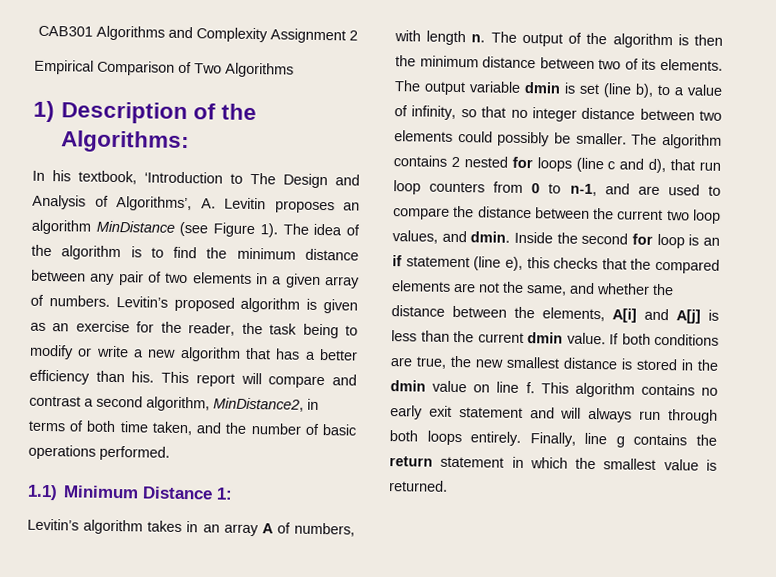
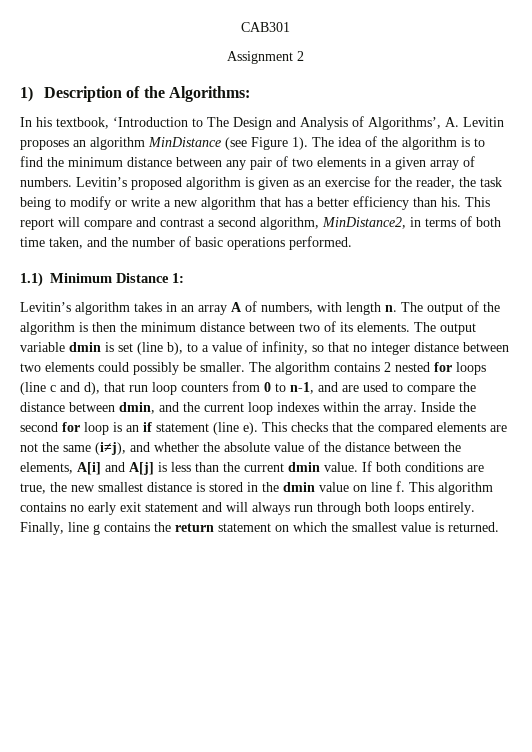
[96,25,268,43] Algorithms and Complexity -> (290, 27) //
[34,59,294,78] // Empirical Comparison of Two Algorithms -> (304, 56) none
[593,207,721,224] [392,230,511,244] the current two loop values, and dmin. -> [119,402,417,415] dmin, and the current loop indexes within the array.
[504,256,550,271] e), this -> [243,422,287,435] e). This
[526,285,567,296] same, -> [63,442,126,455] same (i≠j),
(674, 289) none -> [224,441,341,452] absolute value of the
[511,456,524,469] in -> [275,525,289,532] on

